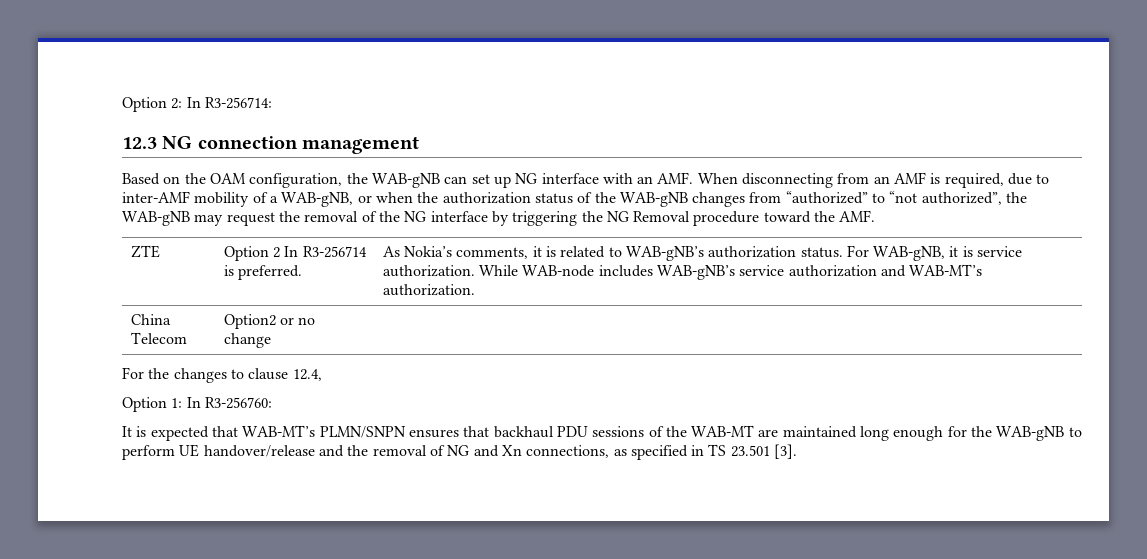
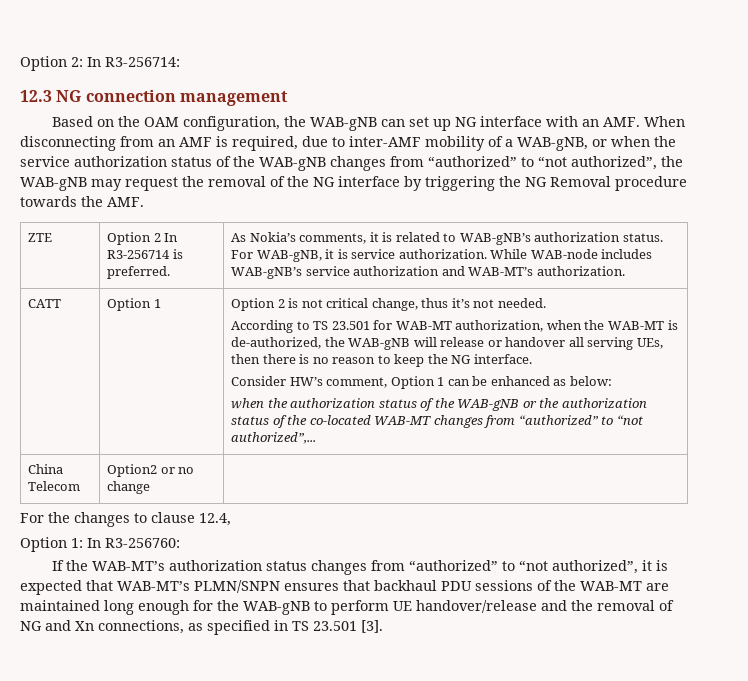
(439, 197) none -> [20,156,70,167] service
[763,211,811,223] toward -> [20,196,77,207] towards
(475, 290) none -> [28,299,62,308] [107,298,161,311] [231,298,546,311] [231,320,678,333] [231,337,663,350] [231,354,532,367] [231,376,612,389] [231,398,647,411] [231,415,643,428] [231,432,317,444] // CATT | Option 1 | Option 2 is not critical change, thus it’s not needed. // According to TS 23.501 for WAB-MT authorization, when the WAB-MT is de-authorized, the WAB-gNB will release or handover all serving UEs, then there is no reason to keep the NG interface. // Consider HW’s comment, Option 1 can be enhanced as below: // when the authorization status of the WAB-gNB or the authorization status of the co-located WAB-MT changes from “authorized” to “not authorized”,...
[122,426,132,437] It -> [51,560,652,575] If the WAB-MT’s authorization status changes from “authorized” to “not authorized”, it

